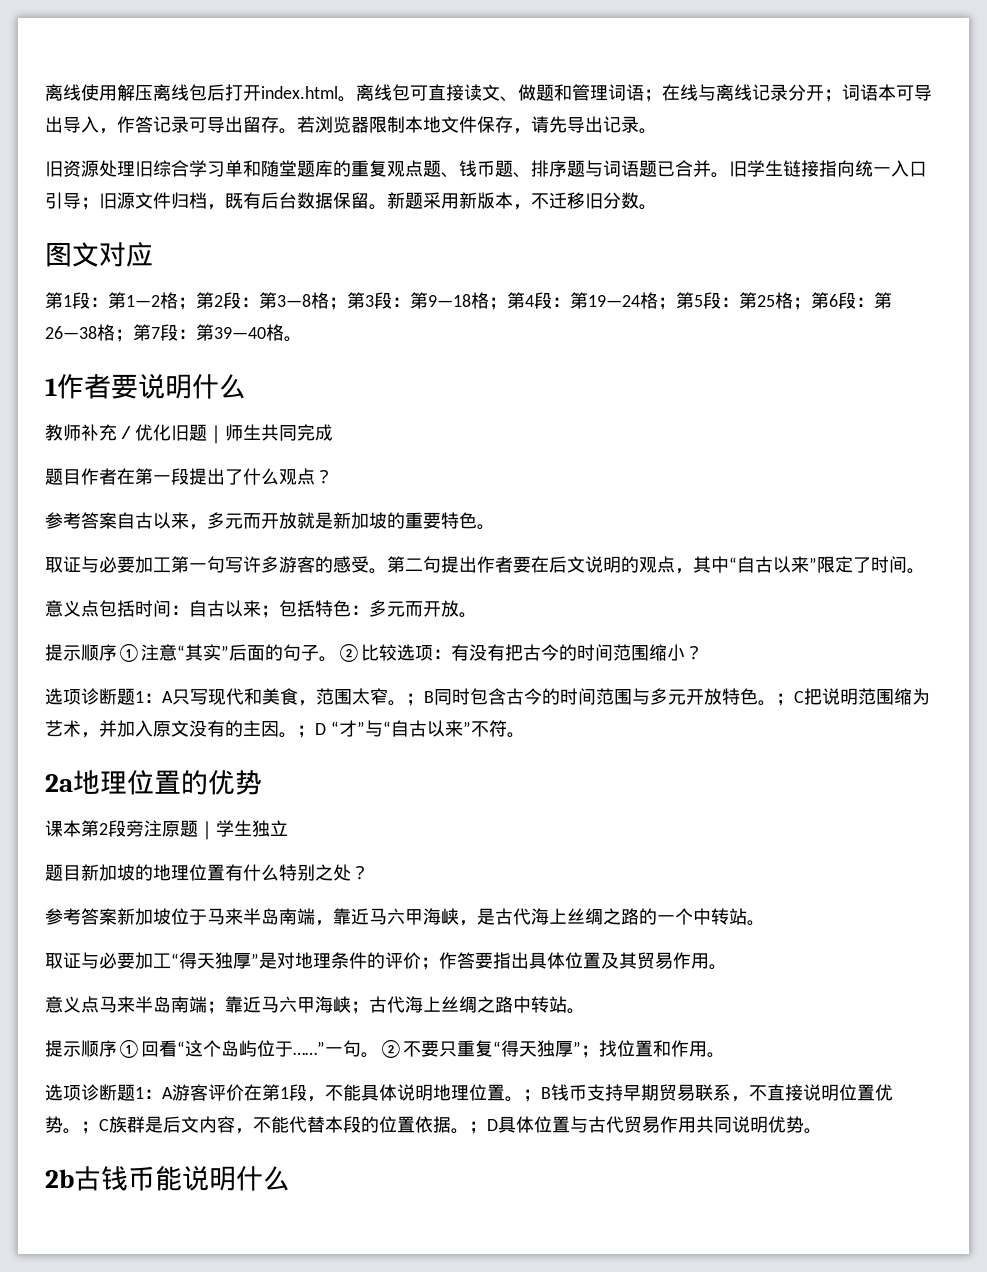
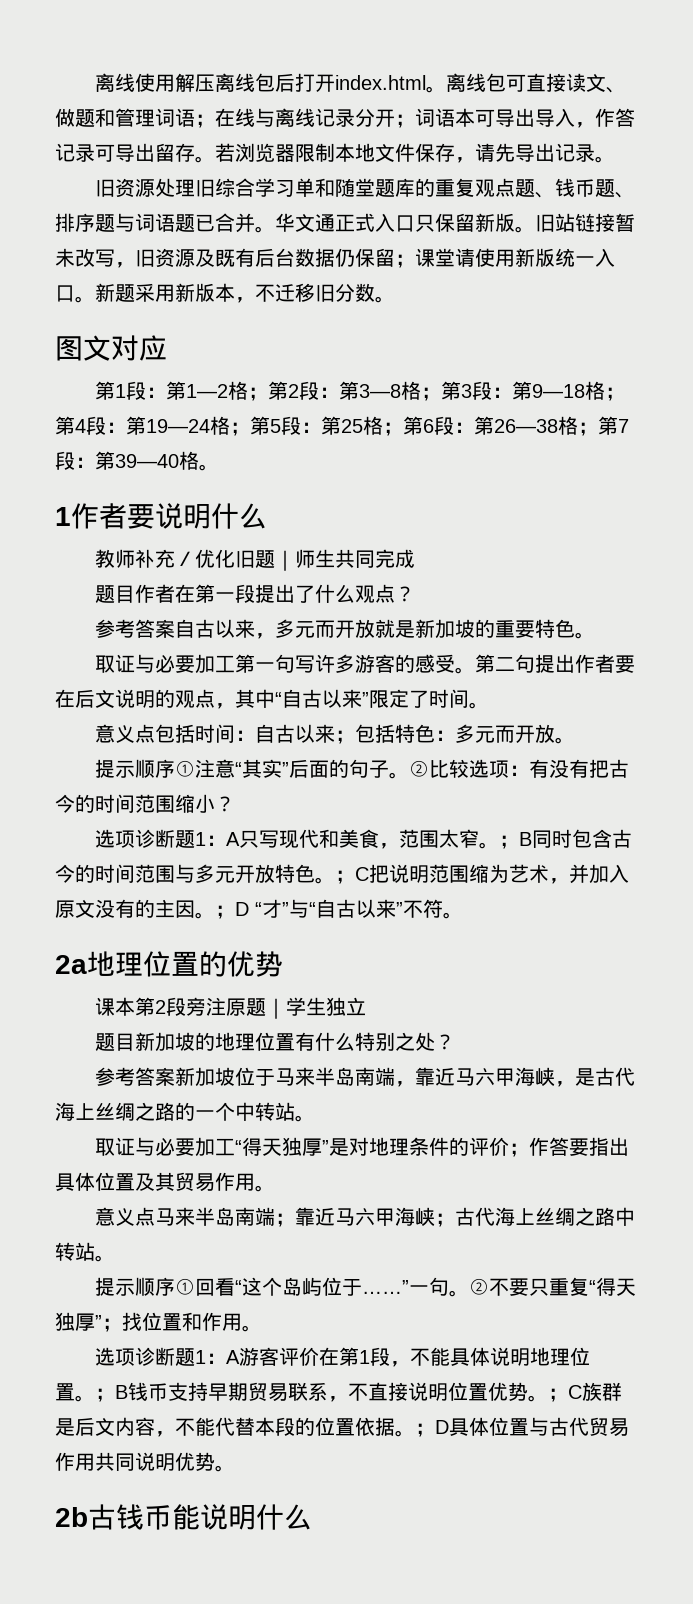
[729,160,927,177] [45,192,369,210] 旧学生链接指向统一入口引导；旧源文件归档，既有后台数据保留 -> [275,213,635,233] [55,248,615,268] [55,285,75,302] 华文通正式入口只保留新版。旧站链接暂未改写，旧资源及既有后台数据仍保留；课堂请使用新版统一入口

